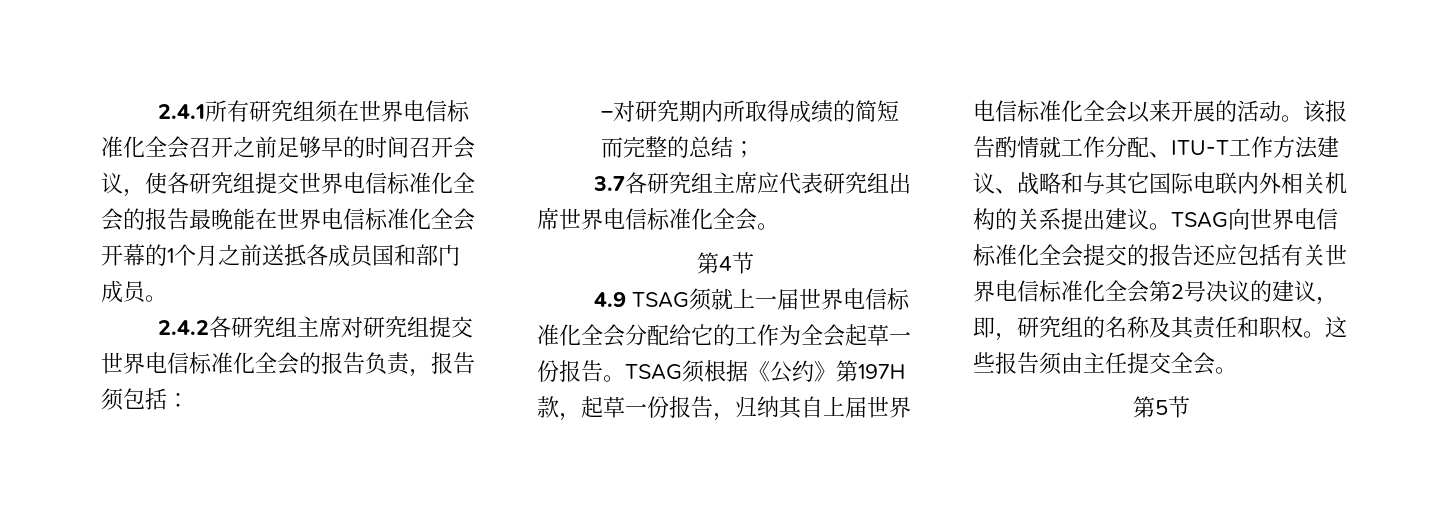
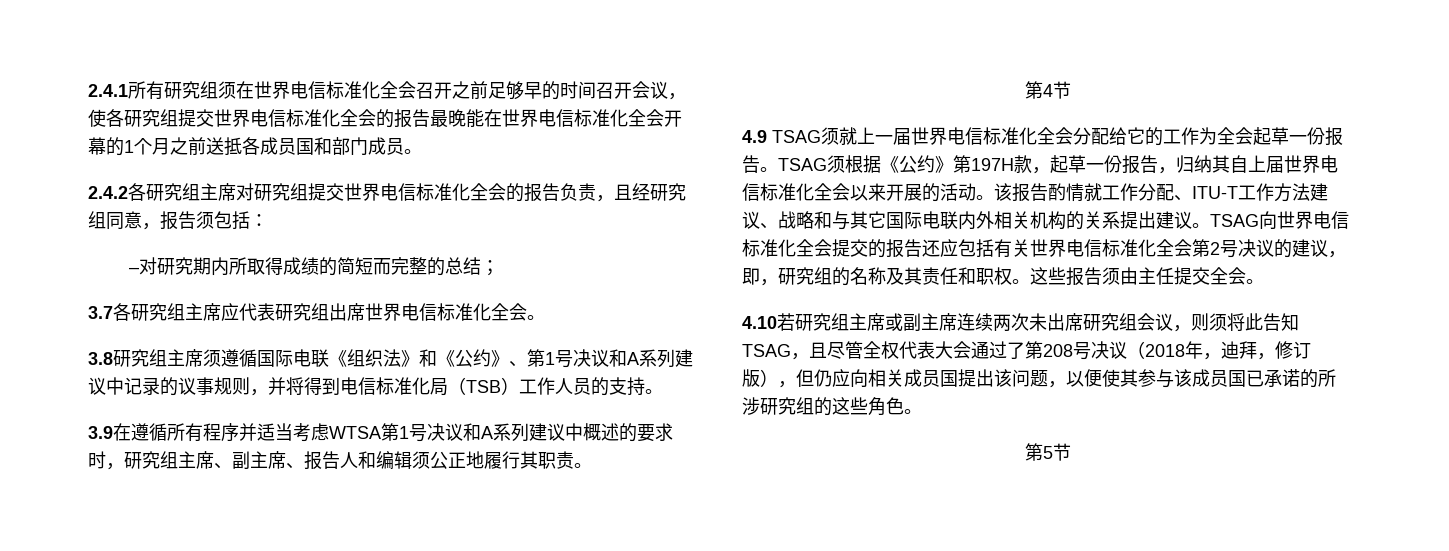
(431, 373) none -> [614,183,686,201] [88,211,160,230] 且经研究组同意，
(779, 226) none -> [88,349,693,368] [88,377,663,396] [88,423,673,442] [88,451,592,470] // 3.8研究组主席须遵循国际电联《组织法》和《公约》、第1号决议和A系列建议中记录的议事规则，并将得到电信标准化局（TSB）工作人员的支持。 // 3.9在遵循所有程序并适当考虑WTSA第1号决议和A系列建议中概述的要求时，研究组主席、副主席、报告人和编辑须公正地履行其职责。
(1237, 370) none -> [742,313,1299,332] [742,341,1311,360] [742,369,1336,388] [742,397,922,416] // 4.10若研究组主席或副主席连续两次未出席研究组会议，则须将此告知TSAG，且尽管全权代表大会通过了第208号决议（2018年，迪拜，修订版），但仍应向相关成员国提出该问题，以便使其参与该成员国已承诺的所涉研究组的这些角色。

